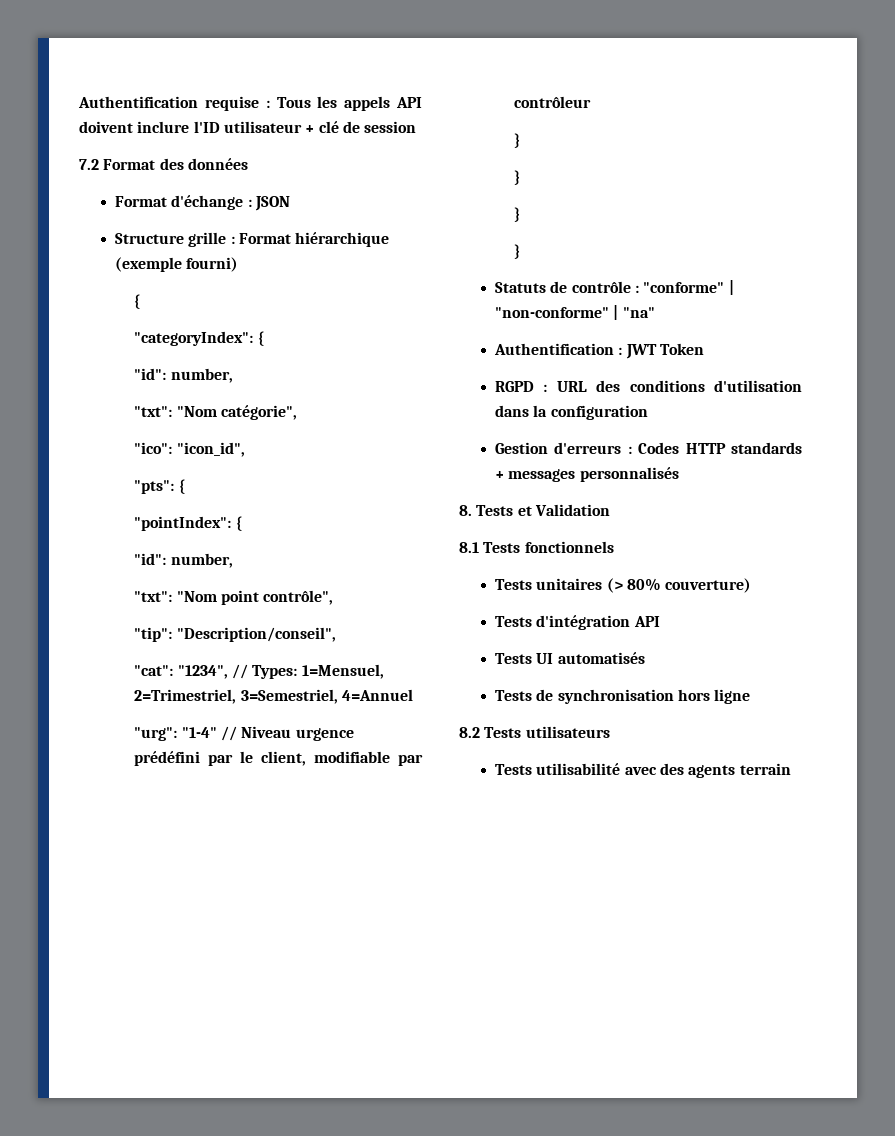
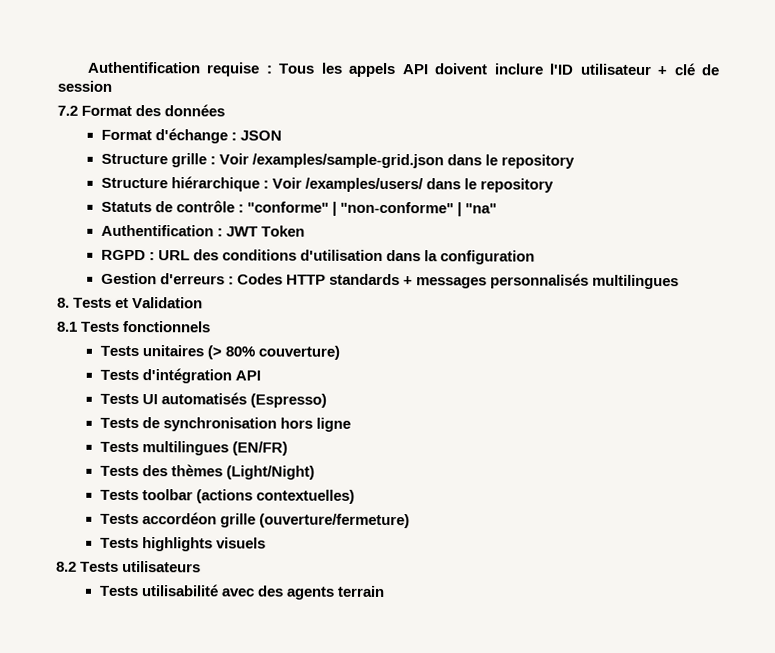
[239,232,390,247] [115,257,239,272] [134,294,141,309] [134,331,264,346] [134,368,233,383] [134,405,298,420] [134,442,245,457] [134,479,185,494] [134,516,242,531] [134,553,233,568] [134,590,334,605] [134,627,336,642] [134,664,384,679] [134,689,414,704] [134,726,354,741] [134,751,423,766] [514,96,592,108] [514,133,521,148] [514,170,521,185] [514,207,521,222] [514,244,521,259] Format hiérarchique (exemple fourni) // { // "categoryIndex": { // "id": number, // "txt": "Nom catégorie", // "ico": "icon_id", // "pts": { // "pointIndex": { // "id": number, // "txt": "Nom point contrôle", // "tip": "Description/conseil", // "cat": "1234", // Types: 1=Mensuel, 2=Trimestriel, 3=Semestriel, 4=Annuel // "urg": "1-4" // Niveau urgence prédéfini par le client, modifiable par contrôleur // } // } // } // } -> [219,153,576,169] [100,176,555,193] Voir /examples/sample-grid.json dans le repository // Structure hiérarchique : Voir /examples/users/ dans le repository
(679, 474) none -> [592,274,680,290] multilingues
(645, 658) none -> [250,393,328,408] (Espresso)
(751, 696) none -> [99,441,289,456] [99,464,316,480] [99,489,356,504] [99,512,411,529] [99,537,267,552] // Tests multilingues (EN/FR) // Tests des thèmes (Light/Night) // Tests toolbar (actions contextuelles) // Tests accordéon grille (ouverture/fermeture) // Tests highlights visuels

